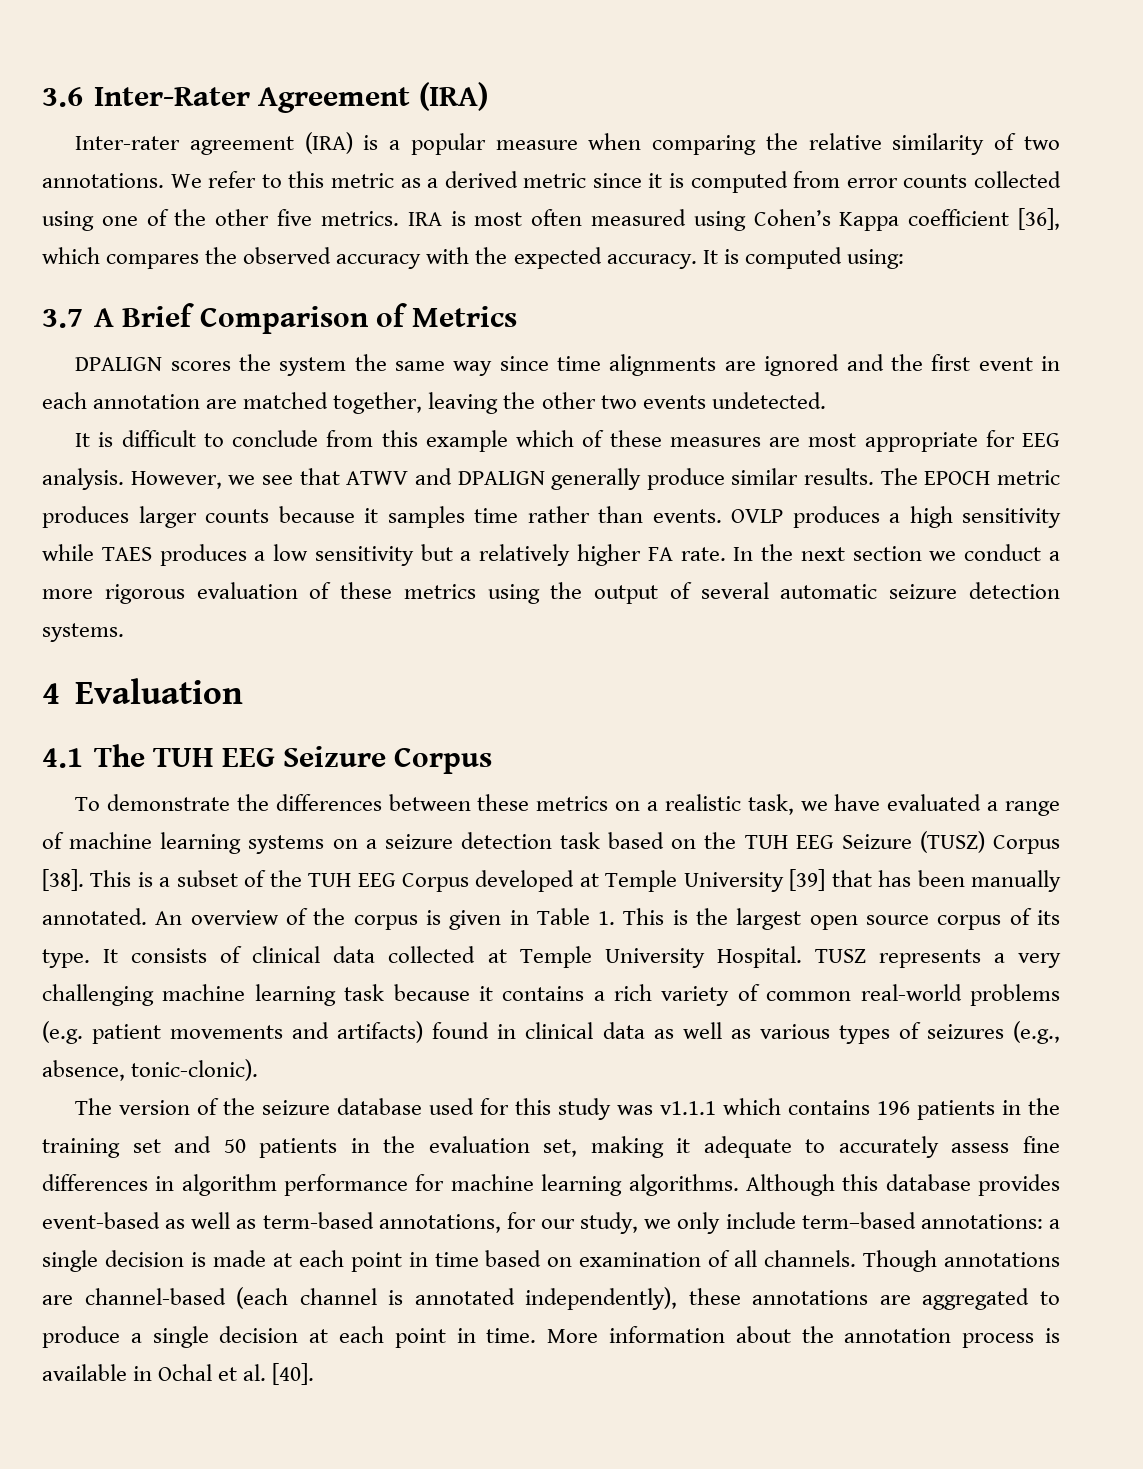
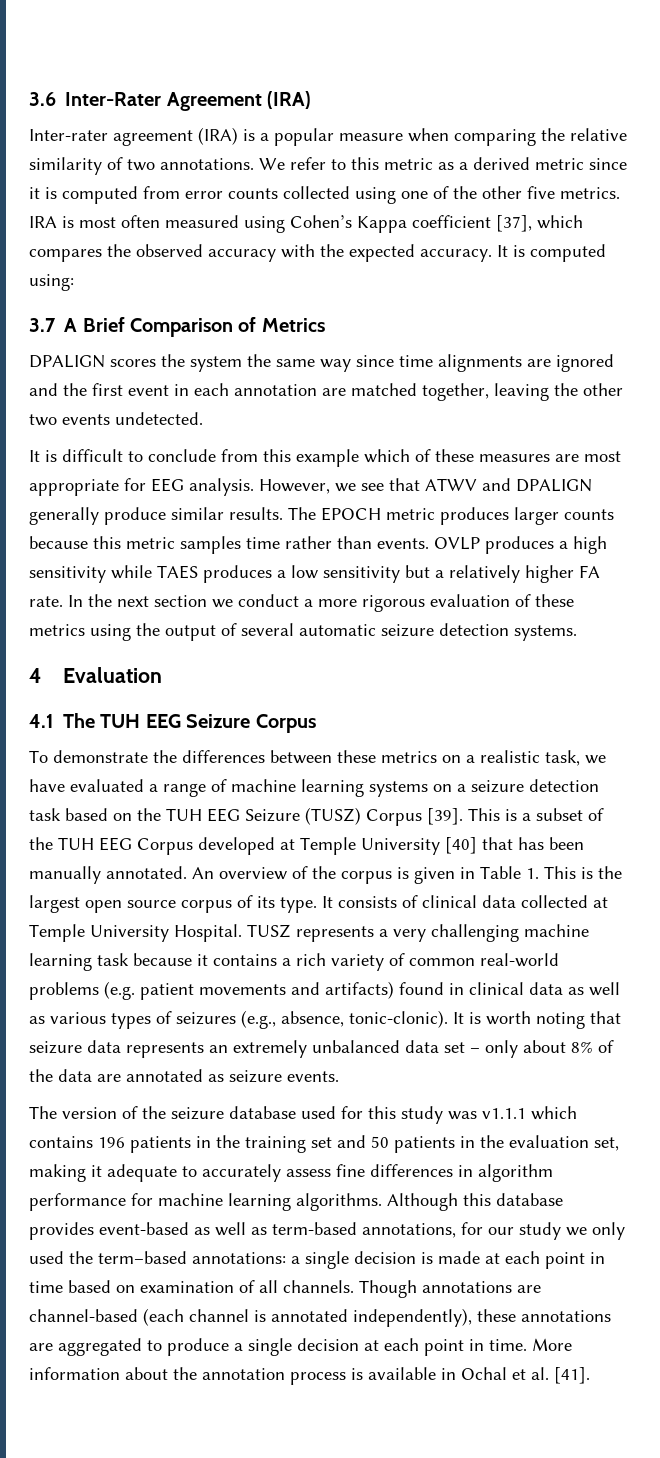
[1018,208,1060,230] [36], -> [496,215,532,232] [37],
[364,508,378,523] it -> [93,536,175,549] this metric
[42,869,84,891] [38]. -> [427,808,463,825] [39].
[789,869,826,891] [39] -> [445,837,477,854] [40]
(259, 1070) none -> [453,1011,621,1029] [29,1040,614,1058] [29,1069,339,1083] It is worth noting that seizure data represents an extremely unbalanced data set – only about 8% of the data are annotated as seizure events.
[580,1212,639,1234] study, -> [519,1222,561,1240] study
[725,1212,796,1229] include -> [29,1251,93,1264] used the
[272,1363,315,1385] [40]. -> [554,1367,590,1384] [41].

